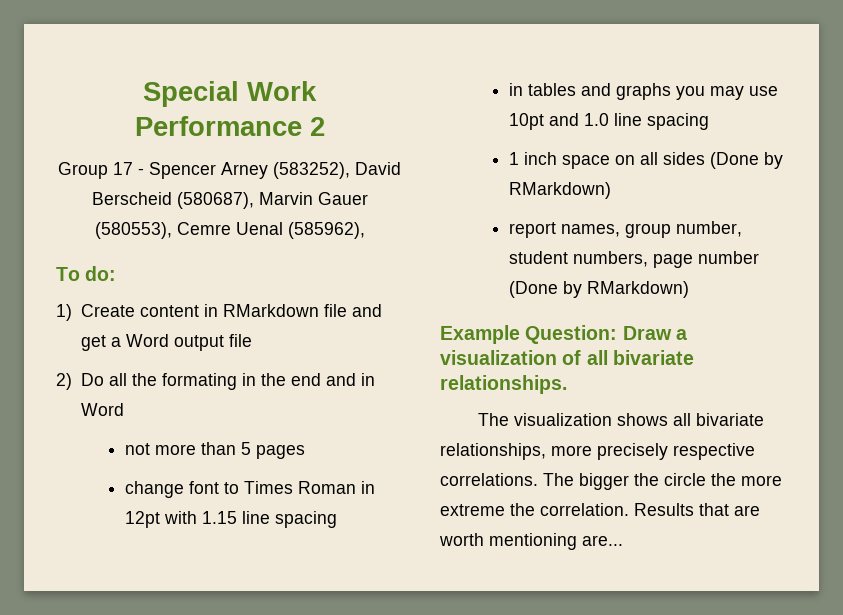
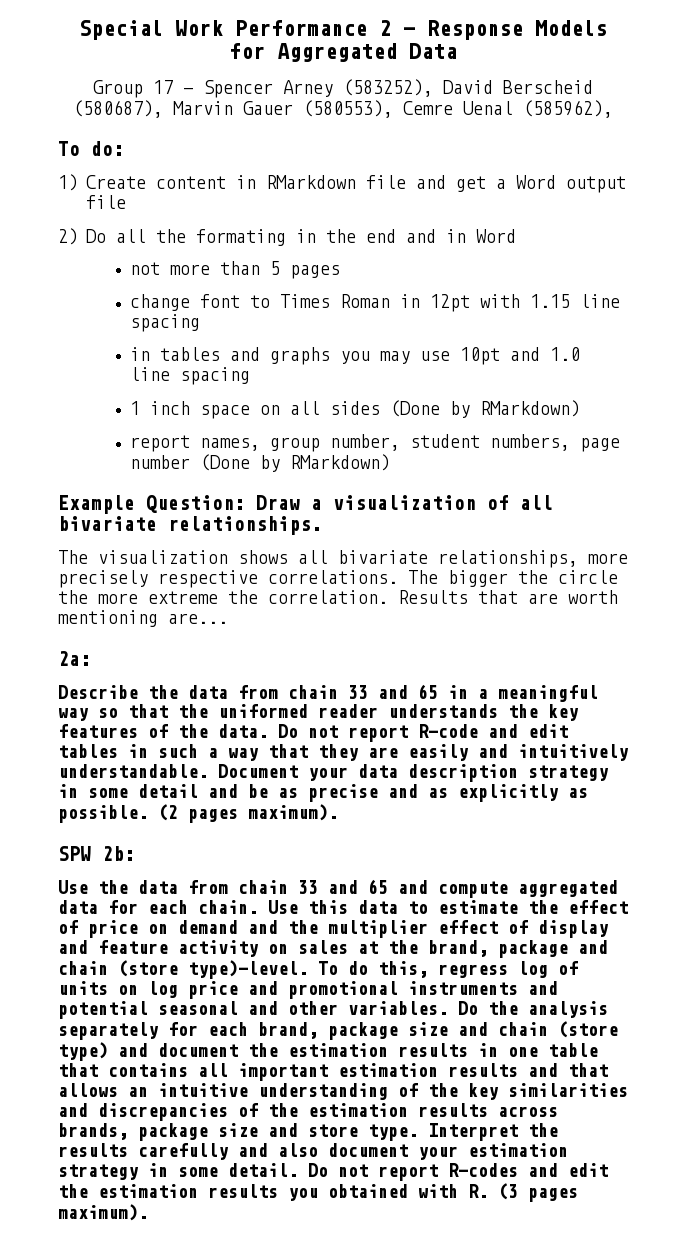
(325, 126) none -> [403,20,607,40] [229,43,457,62] - Response Models for Aggregated Data
(623, 540) none -> [58,651,91,666] [58,684,598,702] [58,704,579,721] [58,724,568,742] [58,744,629,761] [58,764,609,782] [58,784,588,802] [58,804,338,823] [58,846,135,861] [58,879,618,898] [58,900,628,914] [58,920,609,938] [58,940,608,958] [58,960,578,979] [58,981,558,999] [58,1001,608,1019] [58,1021,618,1040] [58,1042,598,1061] [58,1063,608,1081] [58,1083,628,1100] [58,1103,558,1121] [58,1123,558,1141] [58,1143,568,1160] [58,1163,608,1181] [58,1183,578,1202] [58,1204,148,1221] // 2a: // Describe the data from chain 33 and 65 in a meaningful way so that the uniformed reader understands the key features of the data. Do not report R-code and edit tables in such a way that they are easily and intuitively understandable. Document your data description strategy in some detail and be as precise and as explicitly as possible. (2 pages maximum). // SPW 2b: // Use the data from chain 33 and 65 and compute aggregated data for each chain. Use this data to estimate the effect of price on demand and the multiplier effect of display and feature activity on sales at the brand, package and chain (store type)-level. To do this, regress log of units on log price and promotional instruments and potential seasonal and other variables. Do the analysis separately for each brand, package size and chain (store type) and document the estimation results in one table that contains all important estimation results and that allows an intuitive understanding of the key similarities and discrepancies of the estimation results across brands, package size and store type. Interpret the results carefully and also document your estimation strategy in some detail. Do not report R-codes and edit the estimation results you obtained with R. (3 pages maximum).

